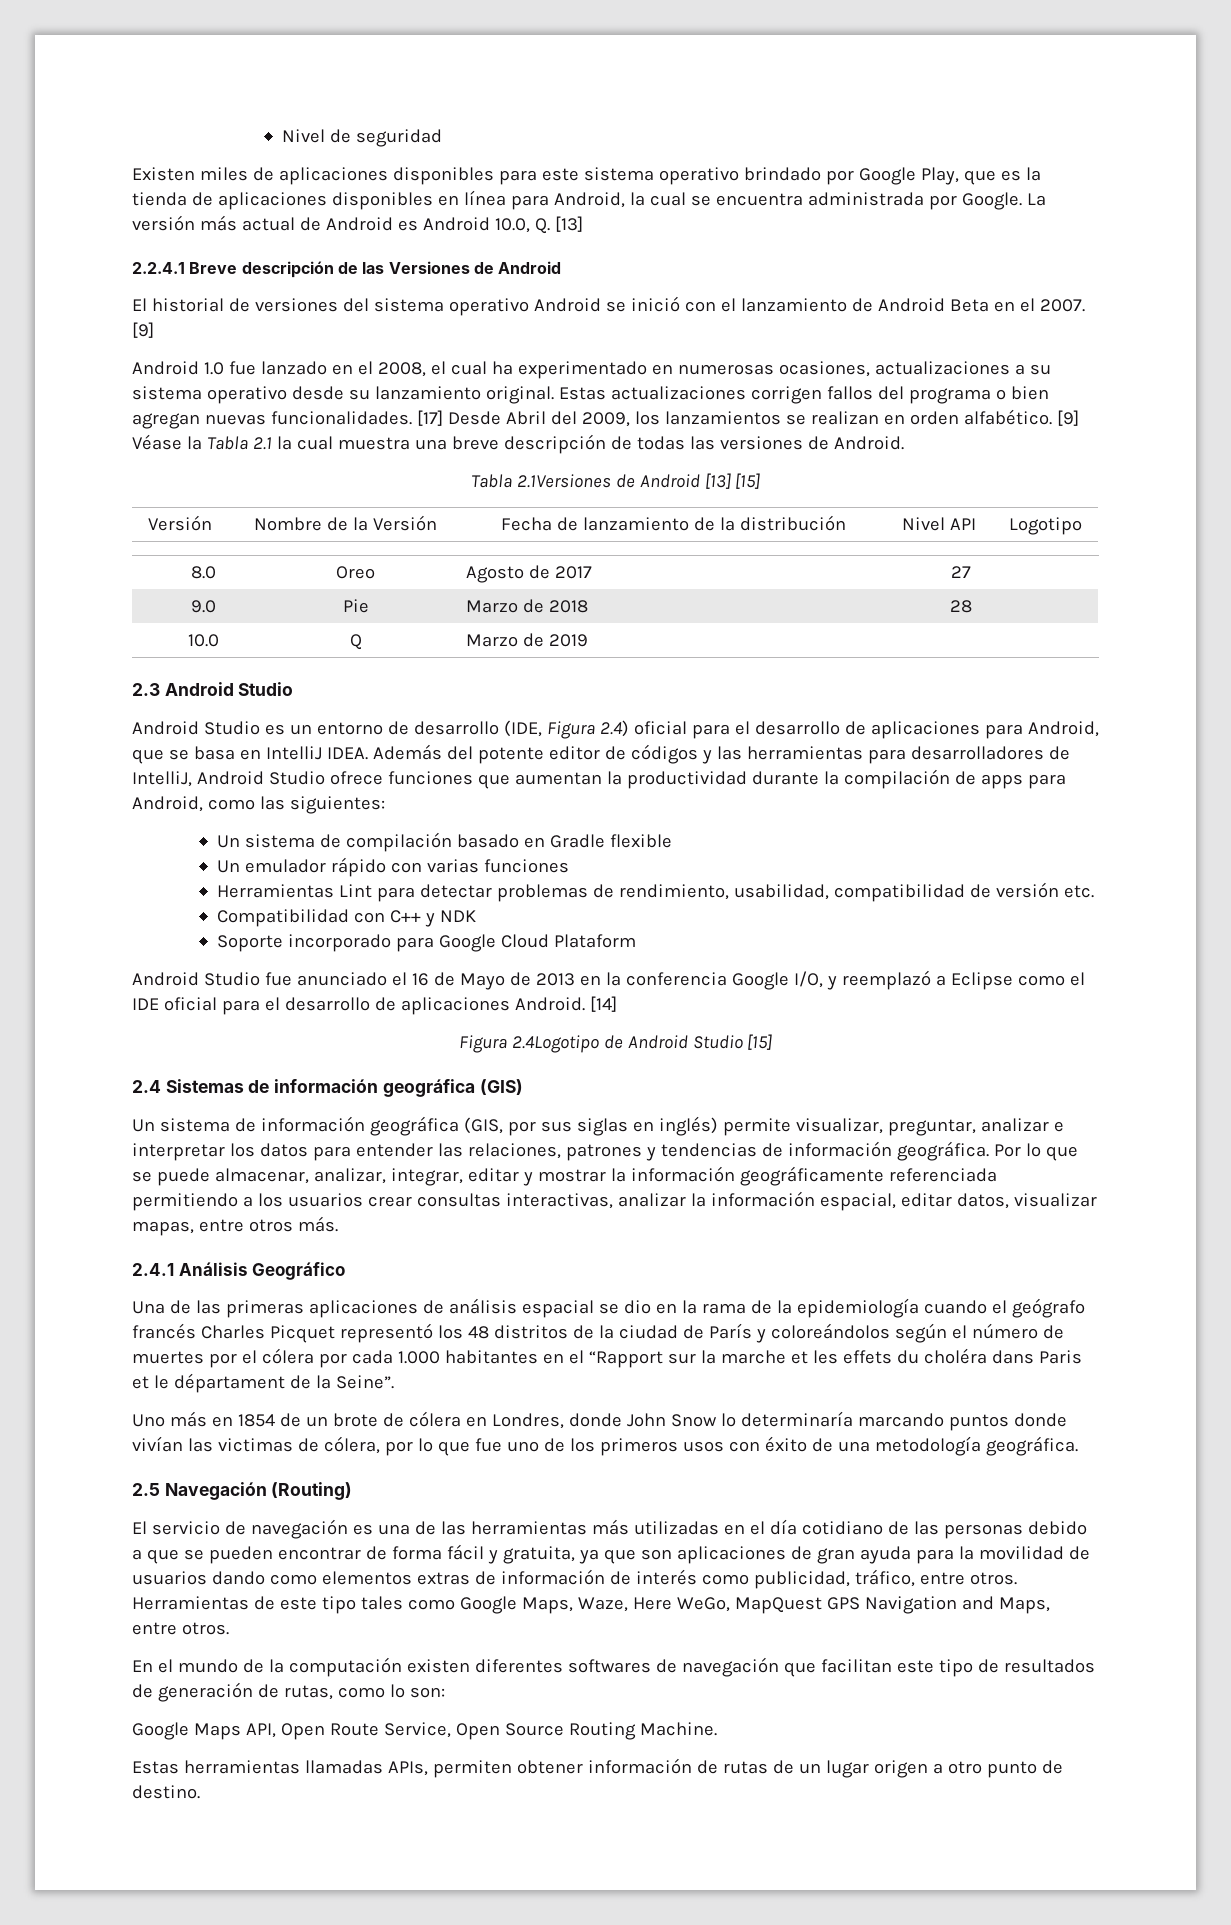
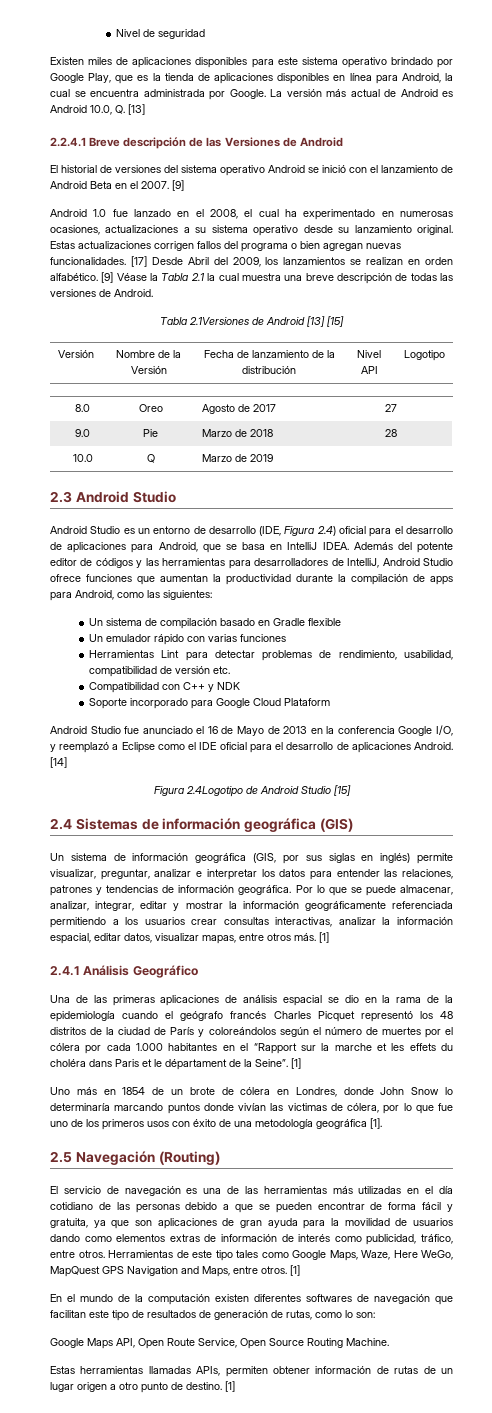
(338, 1224) none -> [319,932,329,943] [1]
(394, 1382) none -> [291,1058,301,1069] [1]
[985,1436,1078,1456] geográfica. -> [316,1118,382,1129] geográfica [1].
(229, 1628) none -> [290,1265,300,1276] [1]
(200, 1792) none -> [225,1381,235,1392] [1]

